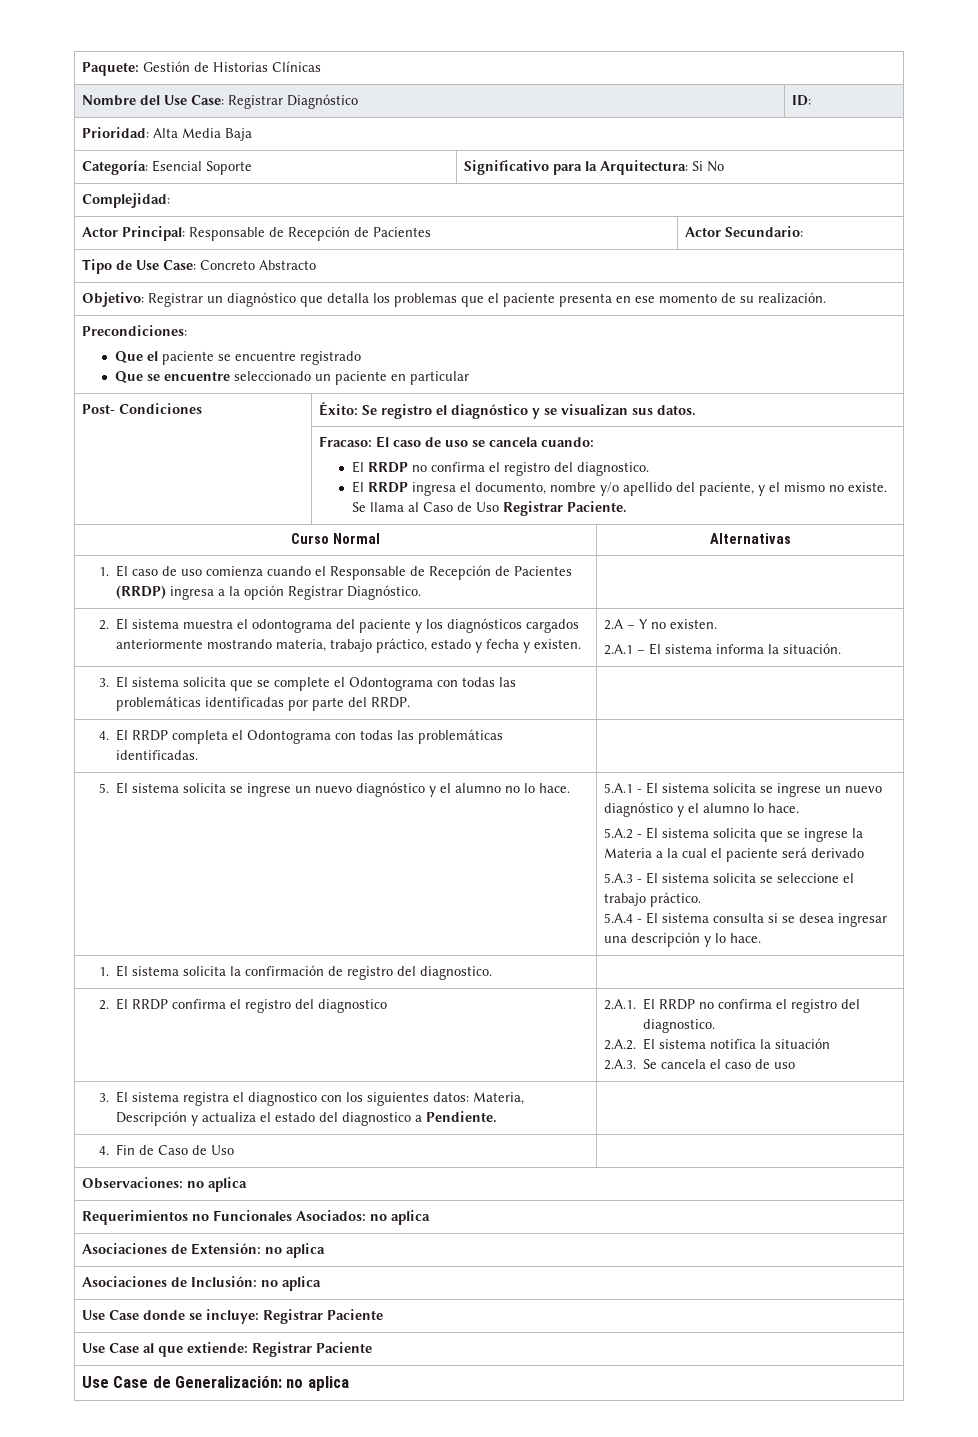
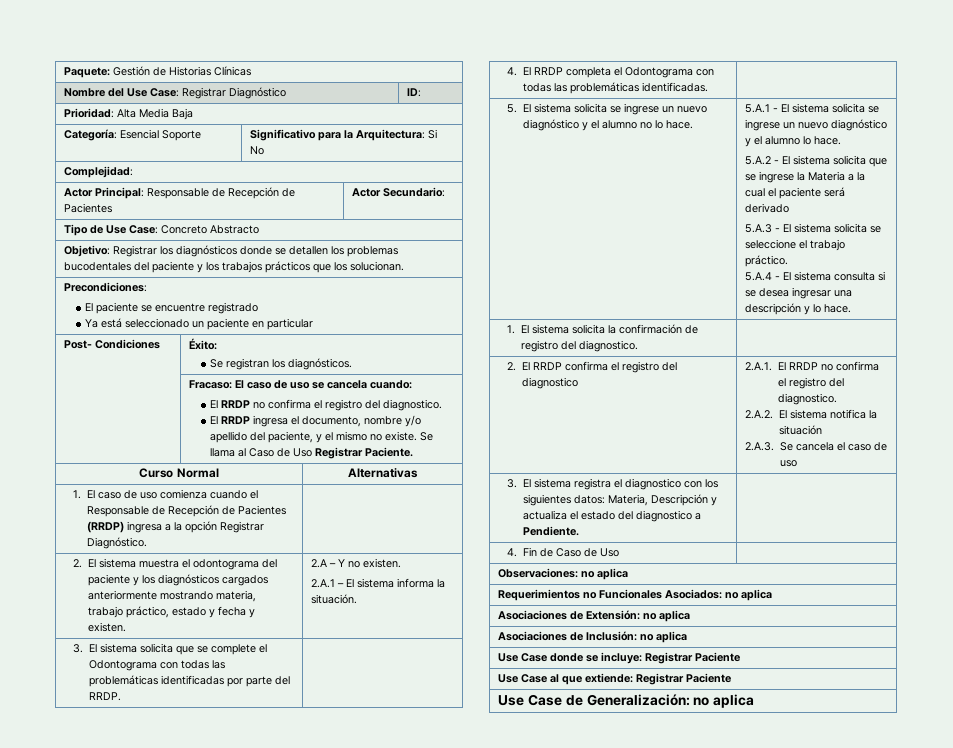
[206,292,826,307] un diagnóstico que detalla los problemas que el paciente presenta en ese momento de su realización. -> [160,245,399,257] [64,261,405,273] los diagnósticos donde se detallen los problemas bucodentales del paciente y los trabajos prácticos que los solucionan.
[115,351,159,363] Que el -> [85,303,94,311] El
[115,371,231,383] Que se encuentre -> [85,318,123,328] Ya está
[361,404,696,419] Se registro el diagnóstico y se visualizan sus datos. -> [210,358,353,370] // Se registran los diagnósticos.

